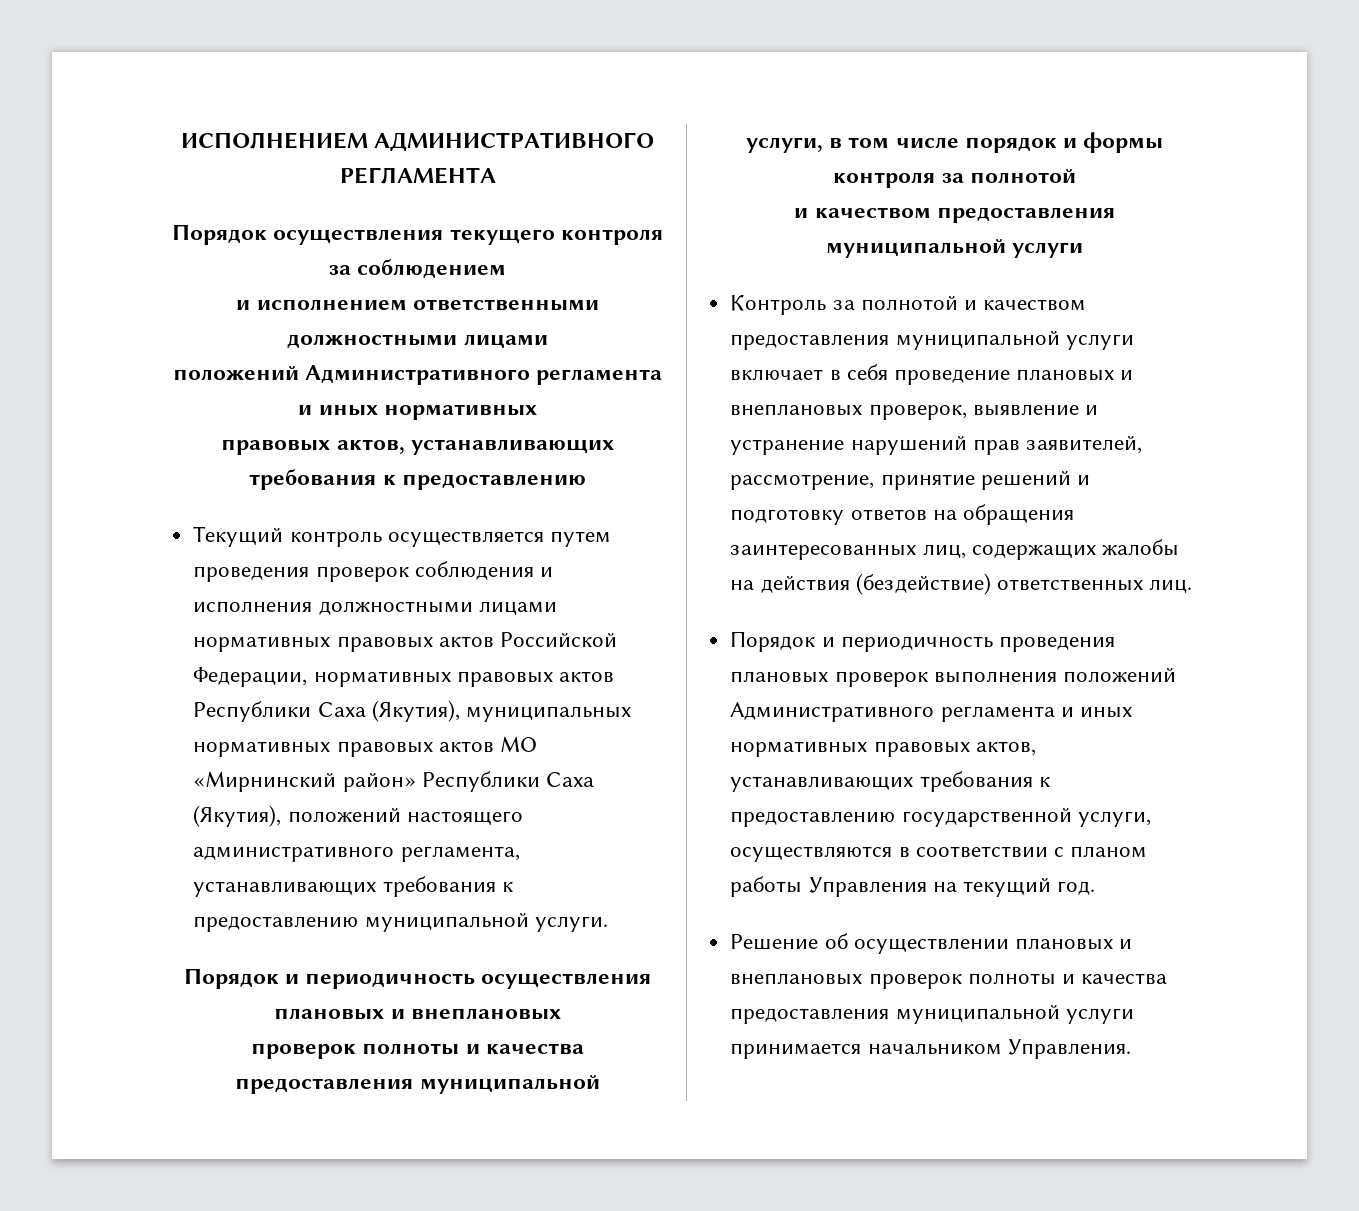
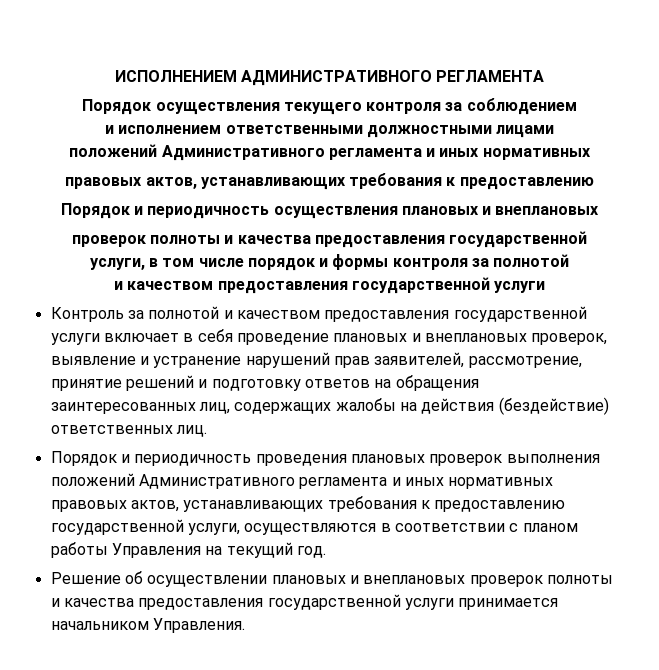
[193,526,611,547] [193,561,553,582] [193,601,557,615] [193,632,617,652] [193,667,614,687] [193,700,631,722] [193,736,537,757] [193,771,594,792] [193,805,523,827] [193,846,520,862] [193,876,513,897] [193,912,608,932] // Текущий контроль осуществляется путем проведения проверок соблюдения и исполнения должностными лицами нормативных правовых актов Российской Федерации, нормативных правовых актов Республики Саха (Якутия), муниципальных нормативных правовых актов МО «Мирнинский район» Республики Саха (Якутия), положений настоящего административного регламента, устанавливающих требования к предоставлению муниципальной услуги. -> (594, 183) none
[419,1074,600,1094] муниципальной -> [449,231,588,248] государственной
[825,238,1006,258] муниципальной -> [351,277,490,294] государственной
[895,330,1060,350] муниципальной -> [453,306,587,322] государственной
[895,1004,1060,1024] муниципальной -> [267,594,401,610] государственной

